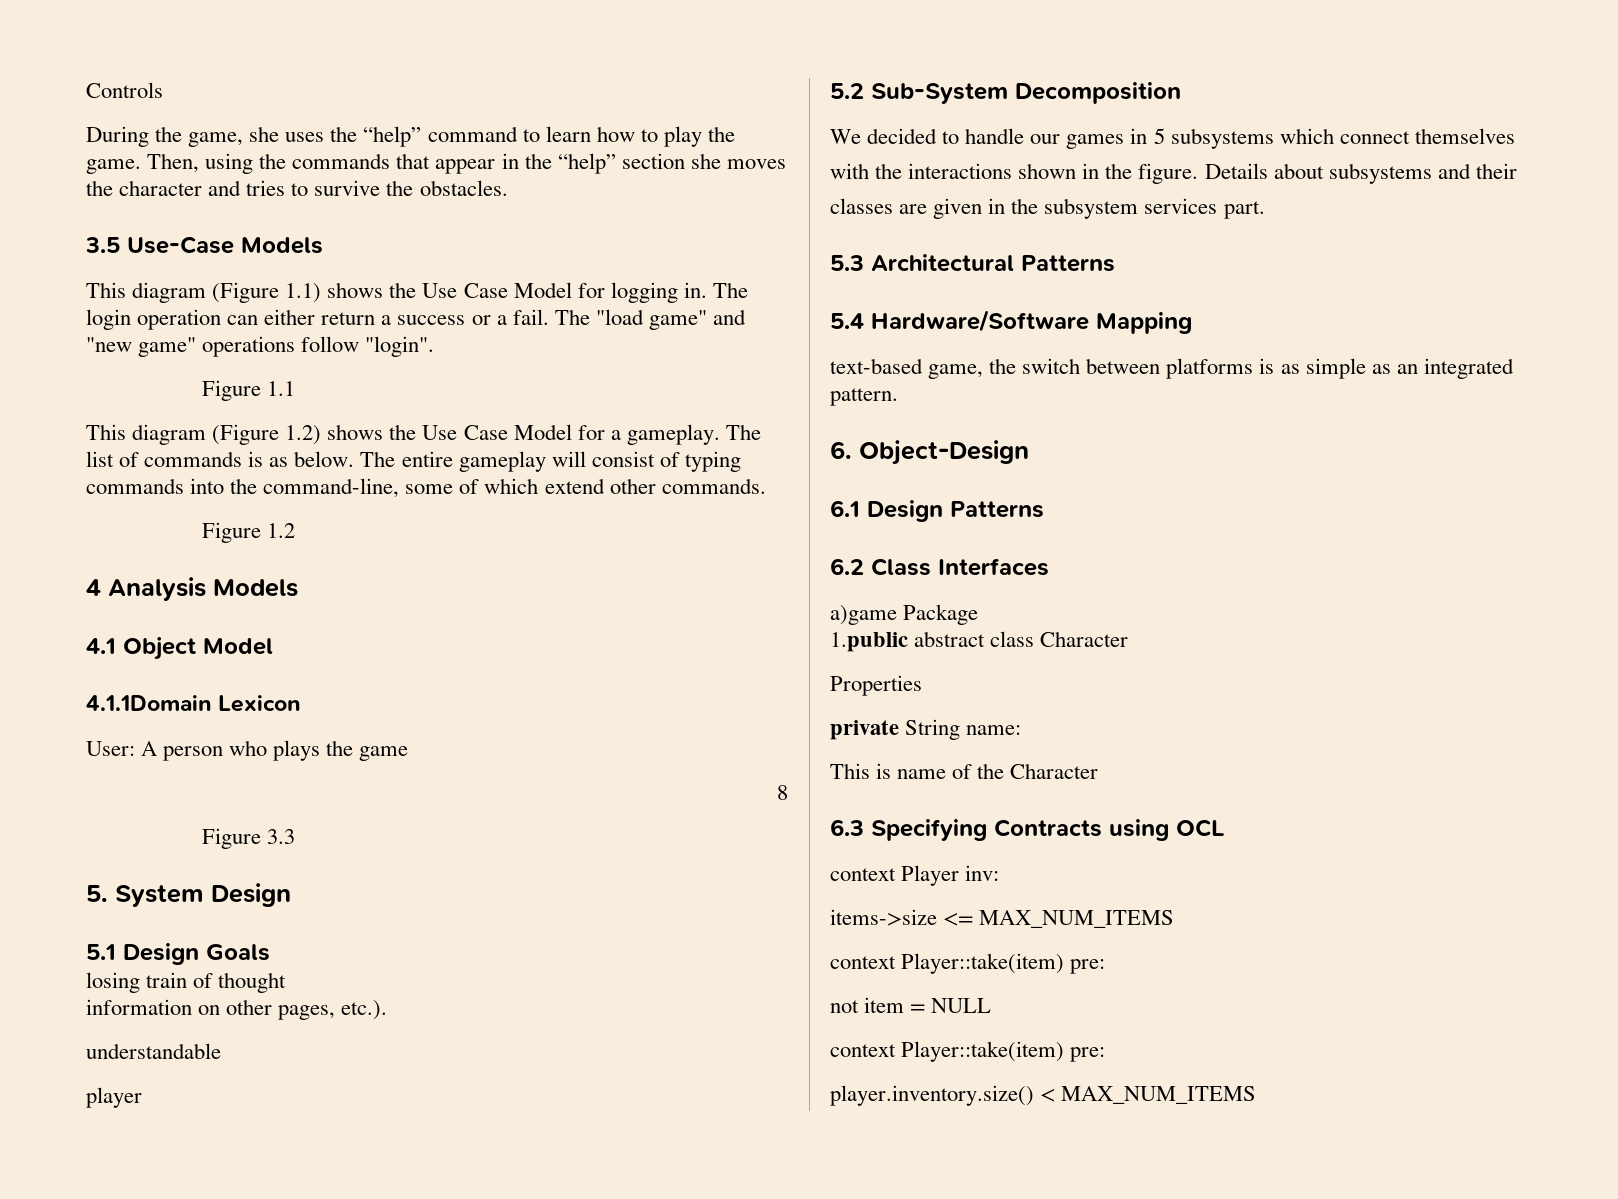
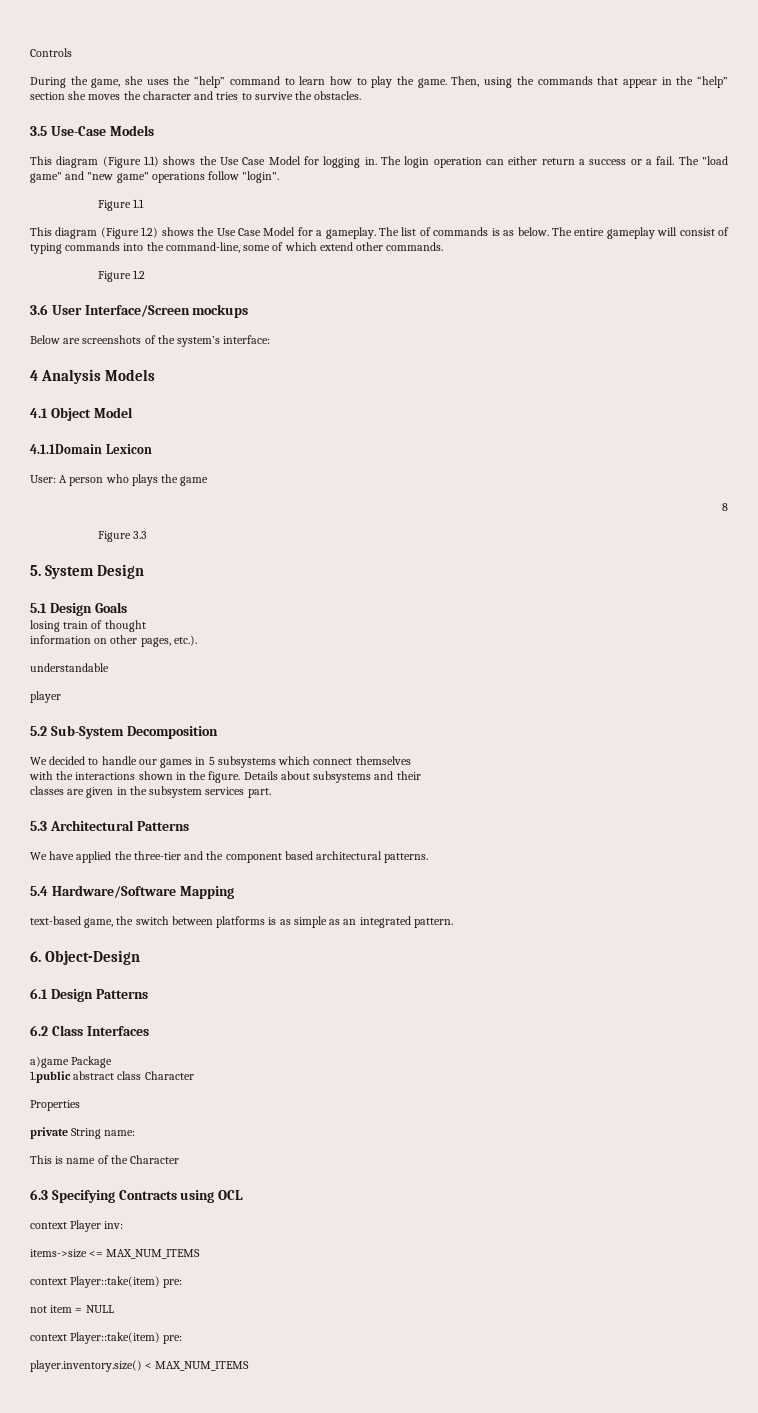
(296, 530) none -> [30,304,249,318] [30,335,271,347] // 3.6 User Interface/Screen mockups // Below are screenshots of the system’s interface:
(1115, 263) none -> [30,851,429,863] // We have applied the three-tier and the component based architectural patterns.

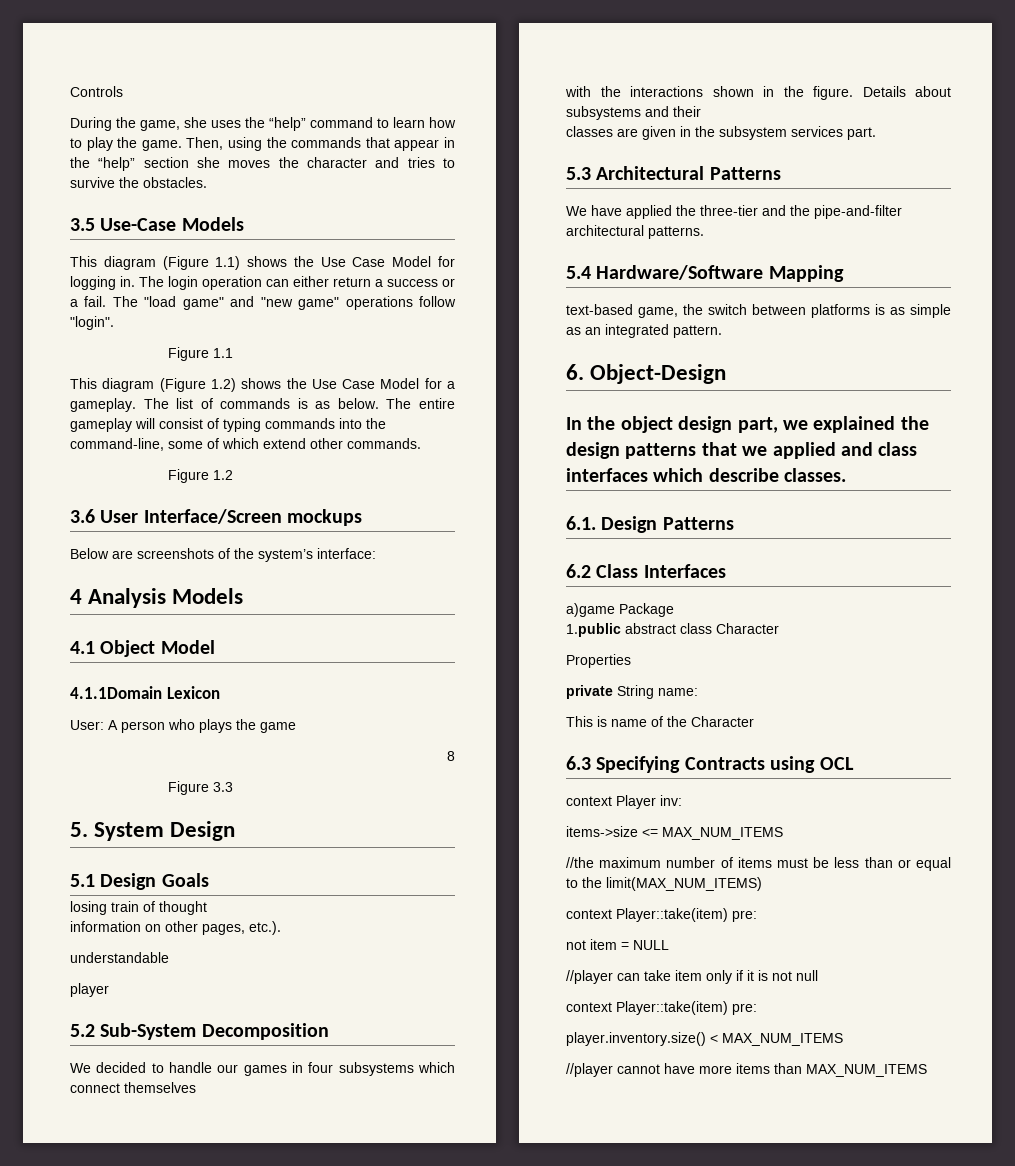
[208,757,215,765] 5 -> [308,1062,334,1073] four
[225,851,313,863] component based -> [814,205,902,219] pipe-and-filter
[30,988,48,999] 6.1 -> [566,416,929,433] [566,442,918,459] [566,468,847,482] [566,516,596,530] In the object design part, we explained the design patterns that we applied and class interfaces which describe classes. // 6.1.
(201, 1254) none -> [566,857,951,871] [566,877,762,891] // //the maximum number of items must be less than or equal to the limit(MAX_NUM_ITEMS)
(114, 1309) none -> [566,970,818,984] // //player can take item only if it is not null
(250, 1366) none -> [566,1063,927,1077] // //player cannot have more items than MAX_NUM_ITEMS

